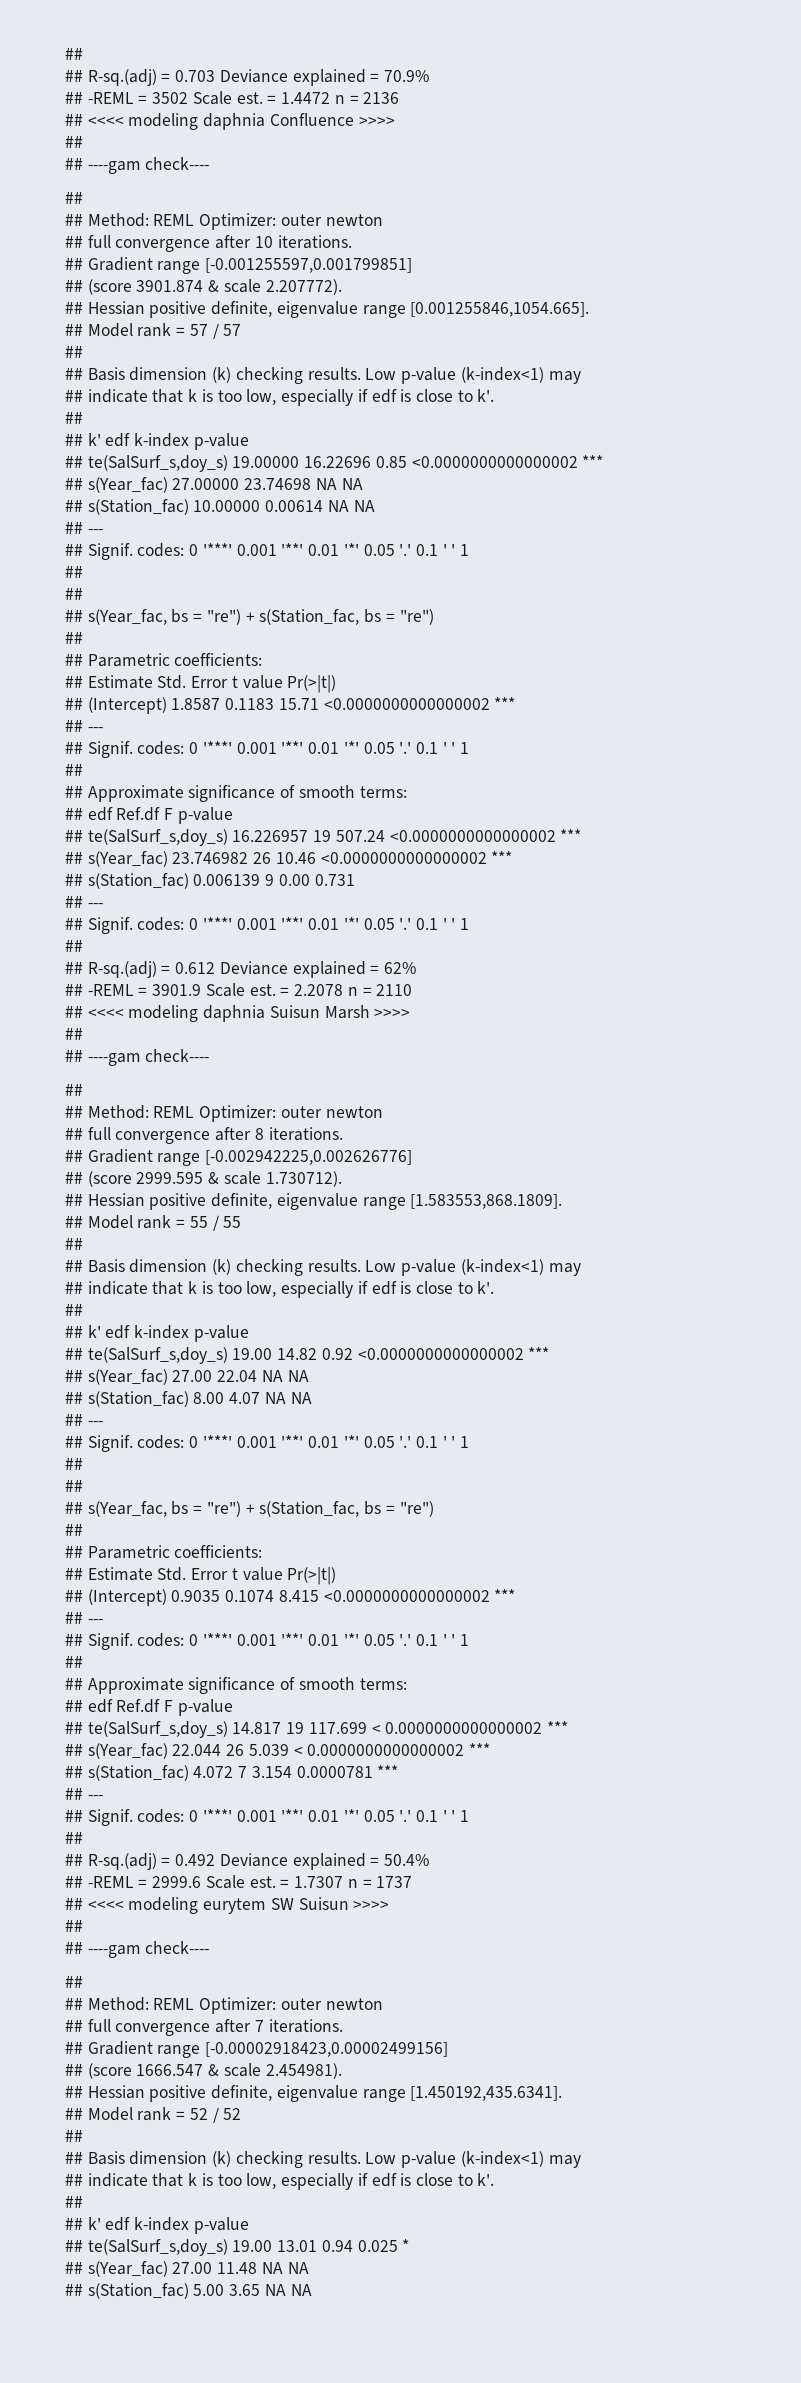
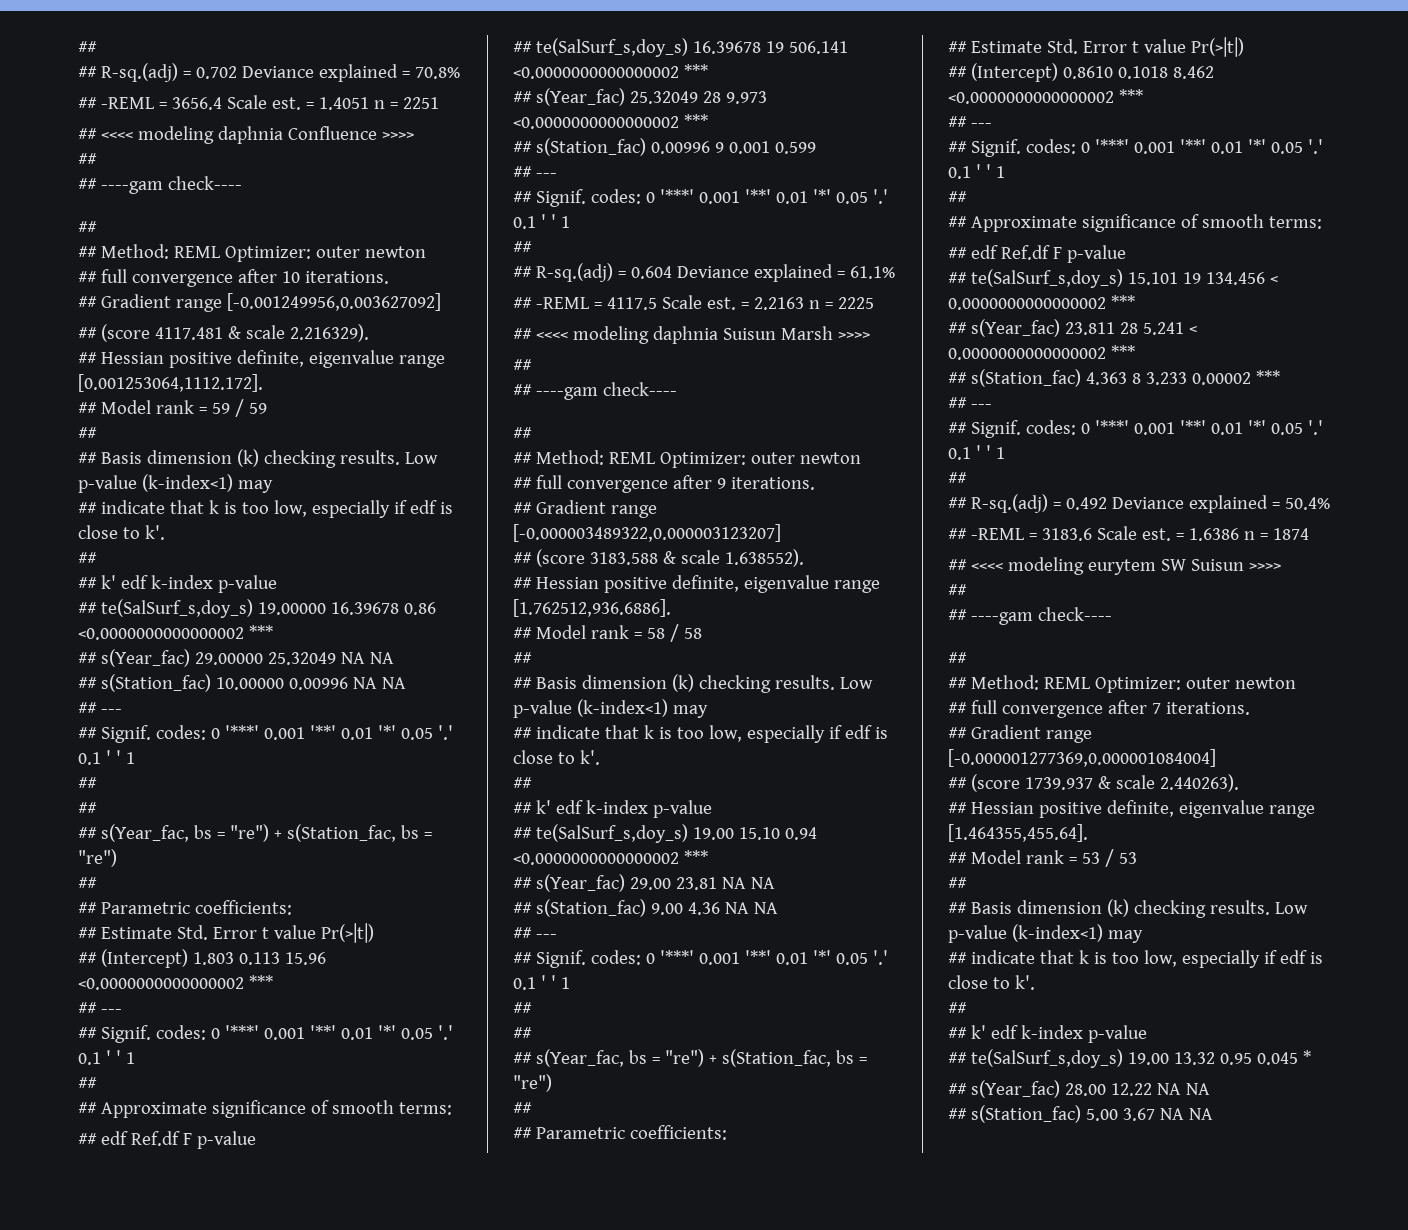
[65,48,83,60] [65,69,430,86] [65,91,400,105] ## // ## R-sq.(adj) = 0.703 Deviance explained = 70.9% // ## -REML = 3502 Scale est. = 1.4472 n = 2136 -> [78,41,97,53] [78,63,460,82] [78,95,439,110] ## // ## R-sq.(adj) = 0.702 Deviance explained = 70.8% // ## -REML = 3656.4 Scale est. = 1.4051 n = 2251
[205,258,413,273] [65,279,342,295] [65,301,590,318] [65,323,242,339] [-0.001255597,0.001799851] // ## (score 3901.874 & scale 2.207772). // ## Hessian positive definite, eigenvalue range [0.001255846,1054.665]. // ## Model rank = 57 / 57 -> [226,293,441,311] [78,324,369,342] [78,350,445,368] [78,374,263,392] [78,399,267,417] [-0.001249956,0.003627092] // ## (score 4117.481 & scale 2.216329). // ## Hessian positive definite, eigenvalue range [0.001253064,1112.172]. // ## Model rank = 59 / 59
[304,455,604,468] [65,477,312,493] 16.22696 0.85 <0.0000000000000002 *** // ## s(Year_fac) 27.00000 23.74698 -> [330,602,436,615] [78,625,273,640] [78,649,336,667] 16.39678 0.86 <0.0000000000000002 *** // ## s(Year_fac) 29.00000 25.32049
[265,500,324,512] 0.00614 -> [288,677,348,690] 0.00996
[171,698,319,710] 1.8587 0.1183 15.71 -> [192,952,326,965] 1.803 0.113 15.96
[232,829,582,842] [65,851,316,867] 16.226957 19 507.24 <0.0000000000000002 *** // ## s(Year_fac) 23.746982 26 10.46 -> [692,41,848,54] [513,64,708,79] [513,88,767,106] 16.39678 19 506.141 <0.0000000000000002 *** // ## s(Year_fac) 25.32049 28 9.973
[193,874,355,886] 0.006139 9 0.00 0.731 -> [650,141,816,154] 0.00996 9 0.001 0.599
[175,961,417,978] [65,983,413,997] 0.612 Deviance explained = 62% // ## -REML = 3901.9 Scale est. = 2.2078 n = 2110 -> [630,264,895,282] [513,295,874,310] 0.604 Deviance explained = 61.1% // ## -REML = 4117.5 Scale est. = 2.2163 n = 2225
[254,1127,343,1141] [65,1149,413,1166] [65,1171,342,1187] [65,1193,563,1210] [65,1215,242,1231] 8 iterations. // ## Gradient range [-0.002942225,0.002626776] // ## (score 2999.595 & scale 1.730712). // ## Hessian positive definite, eigenvalue range [1.583553,868.1809]. // ## Model rank = 55 / 55 -> [716,477,815,490] [513,500,657,518] [513,524,781,542] [513,549,804,567] [513,575,880,593] [513,599,671,617] [513,624,702,642] 9 iterations. // ## Gradient range [-0.000003489322,0.000003123207] // ## (score 3183.588 & scale 1.638552). // ## Hessian positive definite, eigenvalue range [1.762512,936.6886]. // ## Model rank = 58 / 58
[277,1347,550,1360] [65,1369,309,1385] [65,1391,261,1407] 14.82 0.92 <0.0000000000000002 *** // ## s(Year_fac) 27.00 22.04 NA NA // ## s(Station_fac) 8.00 4.07 -> [738,827,817,840] [513,850,708,865] [513,874,775,892] [513,899,720,917] 15.10 0.94 <0.0000000000000002 *** // ## s(Year_fac) 29.00 23.81 NA NA // ## s(Station_fac) 9.00 4.36
[171,1590,319,1602] 0.9035 0.1074 8.415 -> [1062,66,1214,79] 0.8610 0.1018 8.462
[232,1722,367,1734] 14.817 19 117.699 -> [1127,272,1265,285] 15.101 19 134.456
[172,1744,289,1756] 22.044 26 5.039 -> [1064,322,1184,335] 23.811 28 5.241
[193,1766,373,1778] 4.072 7 3.154 0.0000781 -> [1085,372,1251,385] 4.363 8 3.233 0.00002
[152,1875,413,1889] 2999.6 Scale est. = 1.7307 n = 1737 -> [1041,526,1309,541] 3183.6 Scale est. = 1.6386 n = 1874
[205,2042,449,2057] [65,2063,342,2079] [65,2085,563,2102] [65,2107,242,2123] [-0.00002918423,0.00002499156] // ## (score 1666.547 & scale 2.454981). // ## Hessian positive definite, eigenvalue range [1.450192,435.6341]. // ## Model rank = 52 / 52 -> [948,749,1216,767] [948,774,1239,792] [948,800,1315,818] [948,824,1088,842] [948,849,1137,867] [-0.000001277369,0.000001084004] // ## (score 1739.937 & scale 2.440263). // ## Hessian positive definite, eigenvalue range [1.464355,455.64]. // ## Model rank = 53 / 53
[277,2240,398,2252] 13.01 0.94 0.025 -> [1173,1052,1298,1065] 13.32 0.95 0.045
[172,2262,258,2274] 27.00 11.48 -> [1064,1083,1152,1096] 28.00 12.22
[229,2284,261,2296] 3.65 -> [1122,1108,1155,1121] 3.67

